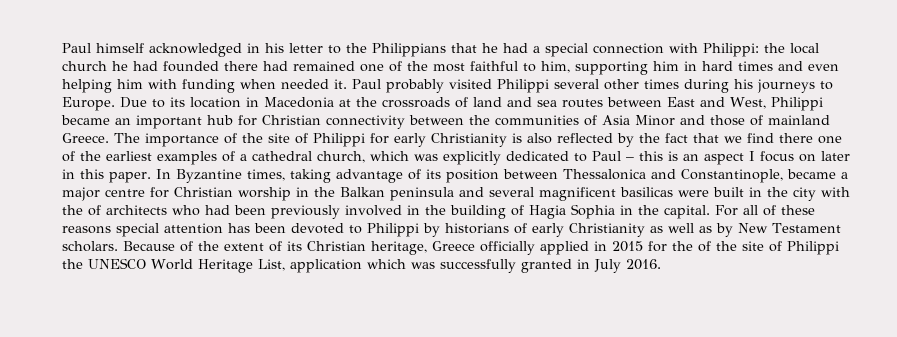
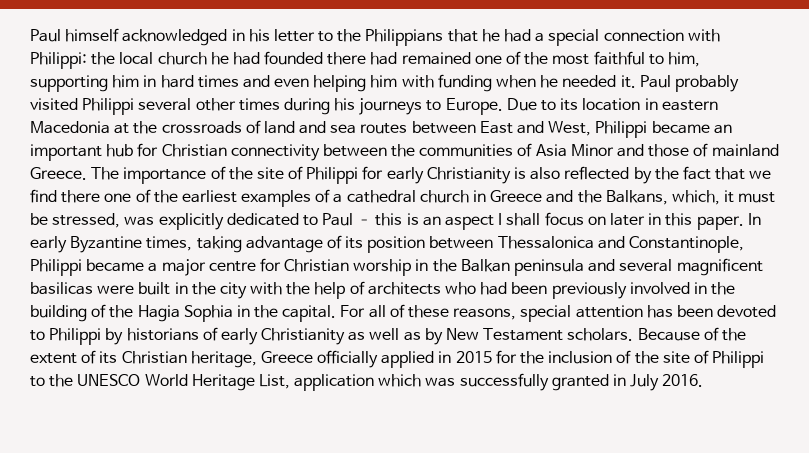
(276, 84) none -> [540,75,559,88] he
(259, 102) none -> [661,100,718,111] eastern
[317,151,409,163] church, which -> [419,190,776,205] [30,213,121,228] church in Greece and the Balkans, which, it must be stressed,
(755, 156) none -> [506,213,541,226] shall
(171, 174) none -> [30,236,67,253] early
(783, 176) none -> [30,259,82,276] Philippi
(83, 210) none -> [314,282,346,299] help
(524, 210) none -> [109,305,134,318] the
[62,226,111,234] reasons -> [453,308,517,320] reasons,
[698,241,839,255] of the site of Philippi -> [548,350,765,368] [30,376,45,387] inclusion of the site of Philippi to

